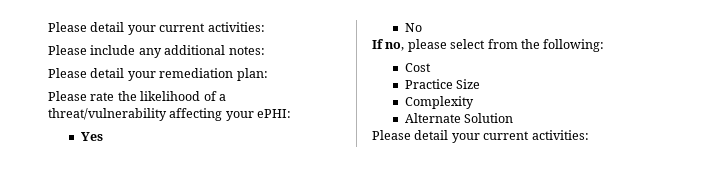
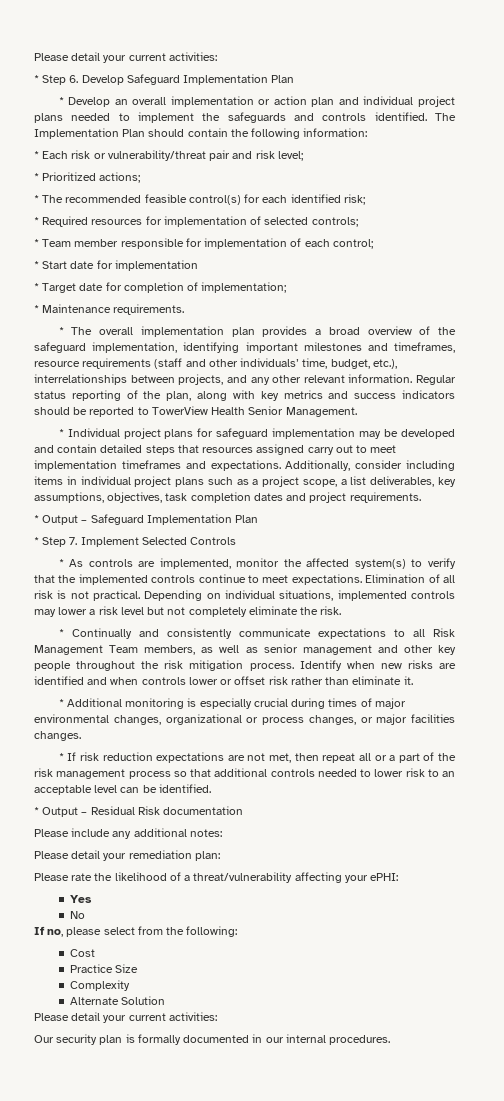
[48,22,265,35] Please detail your current activities: -> [34,52,217,63] [34,74,295,85] [58,96,456,107] [34,112,456,123] [34,128,368,139] [34,150,303,161] [34,172,141,183] [34,194,365,205] [34,216,358,227] [34,238,373,249] [34,260,198,271] [34,282,287,293] [34,304,185,315] [58,326,456,337] [34,342,456,353] [34,358,397,369] [34,374,456,385] [34,390,455,401] [34,406,357,417] [58,428,456,439] [34,444,397,455] [34,460,455,471] [34,476,457,487] [34,492,421,503] [34,514,259,525] [34,537,237,547] [58,558,457,569] [34,574,455,585] [34,590,455,601] [34,606,342,617] [58,628,456,639] [34,644,457,655] [34,660,457,671] [34,676,413,685] [58,698,406,709] [34,714,455,725] [34,731,81,741] [58,752,457,763] [34,768,455,779] [34,784,211,795] [34,806,244,817] Please detail your current activities: // * Step 6. Develop Safeguard Implementation Plan // * Develop an overall implementation or action plan and individual project plans needed to implement the safeguards and controls identified. The Implementation Plan should contain the following information: // * Each risk or vulnerability/threat pair and risk level; // * Prioritized actions; // * The recommended feasible control(s) for each identified risk; // * Required resources for implementation of selected controls; // * Team member responsible for implementation of each control; // * Start date for implementation // * Target date for completion of implementation; // * Maintenance requirements. // * The overall implementation plan provides a broad overview of the safeguard implementation, identifying important milestones and timeframes, resource requirements (staff and other individuals’ time, budget, etc.), interrelationships between projects, and any other relevant information. Regular status reporting of the plan, along with key metrics and success indicators should be reported to TowerView Health Senior Management. // * Individual project plans for safeguard implementation may be developed and contain detailed steps that resources assigned carry out to meet implementation timeframes and expectations. Additionally, consider including items in individual project plans such as a project scope, a list deliverables, key assumptions, objectives, task completion dates and project requirements. // * Output – Safeguard Implementation Plan // * Step 7. Implement Selected Controls // * As controls are implemented, monitor the affected system(s) to verify that the implemented controls continue to meet expectations. Elimination of all risk is not practical. Depending on individual situations, implemented controls may lower a risk level but not completely eliminate the risk. // * Continually and consistently communicate expectations to all Risk Management Team members, as well as senior management and other key people throughout the risk mitigation process. Identify when new risks are identified and when controls lower or offset risk rather than eliminate it. // * Additional monitoring is especially crucial during times of major environmental changes, organizational or process changes, or major facilities changes. // * If risk reduction expectations are not met, then repeat all or a part of the risk management process so that additional controls needed to lower risk to an acceptable level can be identified. // * Output – Residual Risk documentation
(589, 135) none -> [34,1034,391,1045] // Our security plan is formally documented in our internal procedures.

